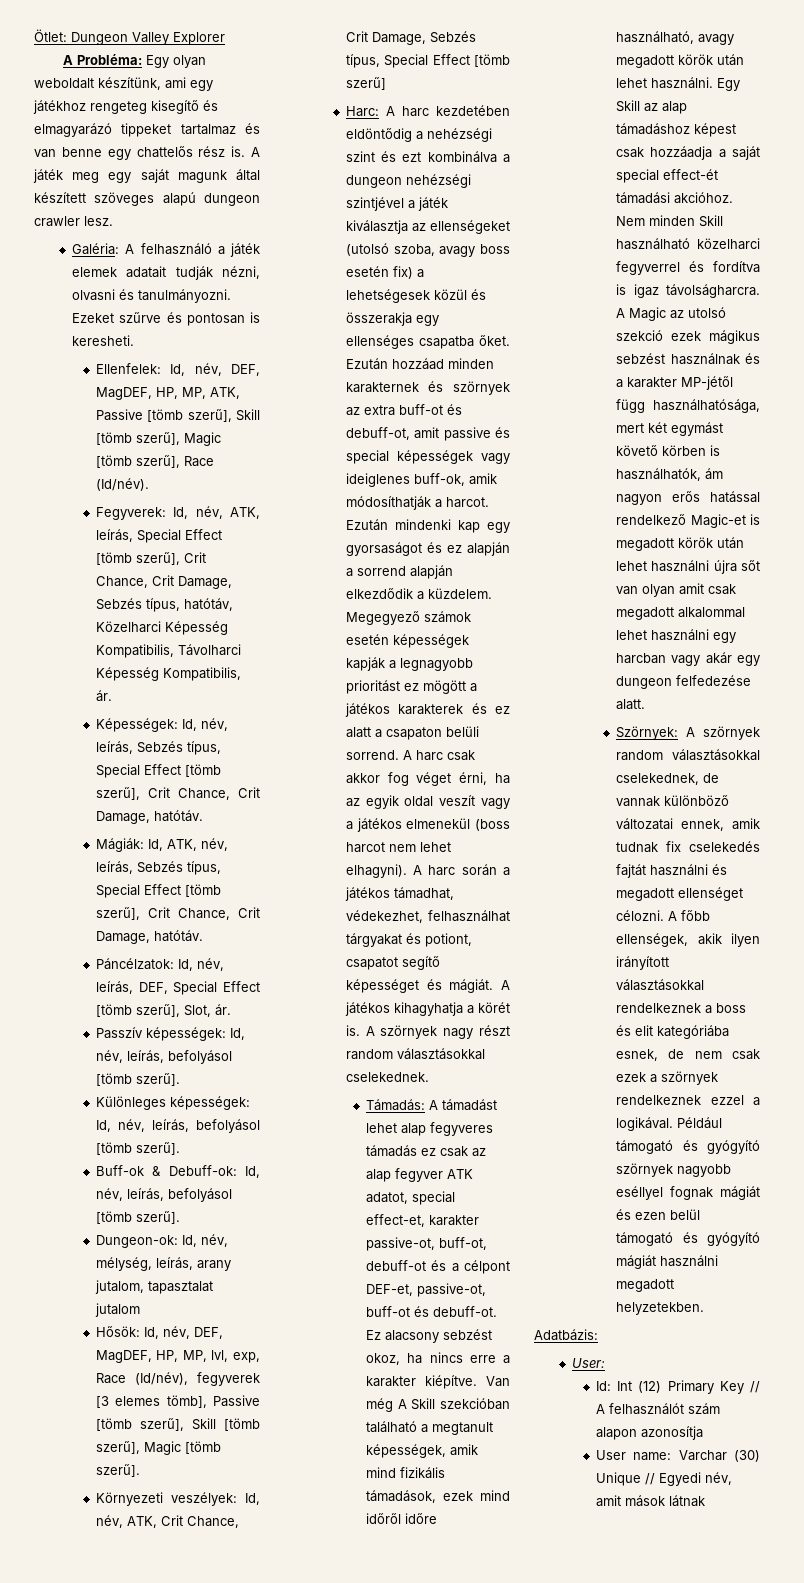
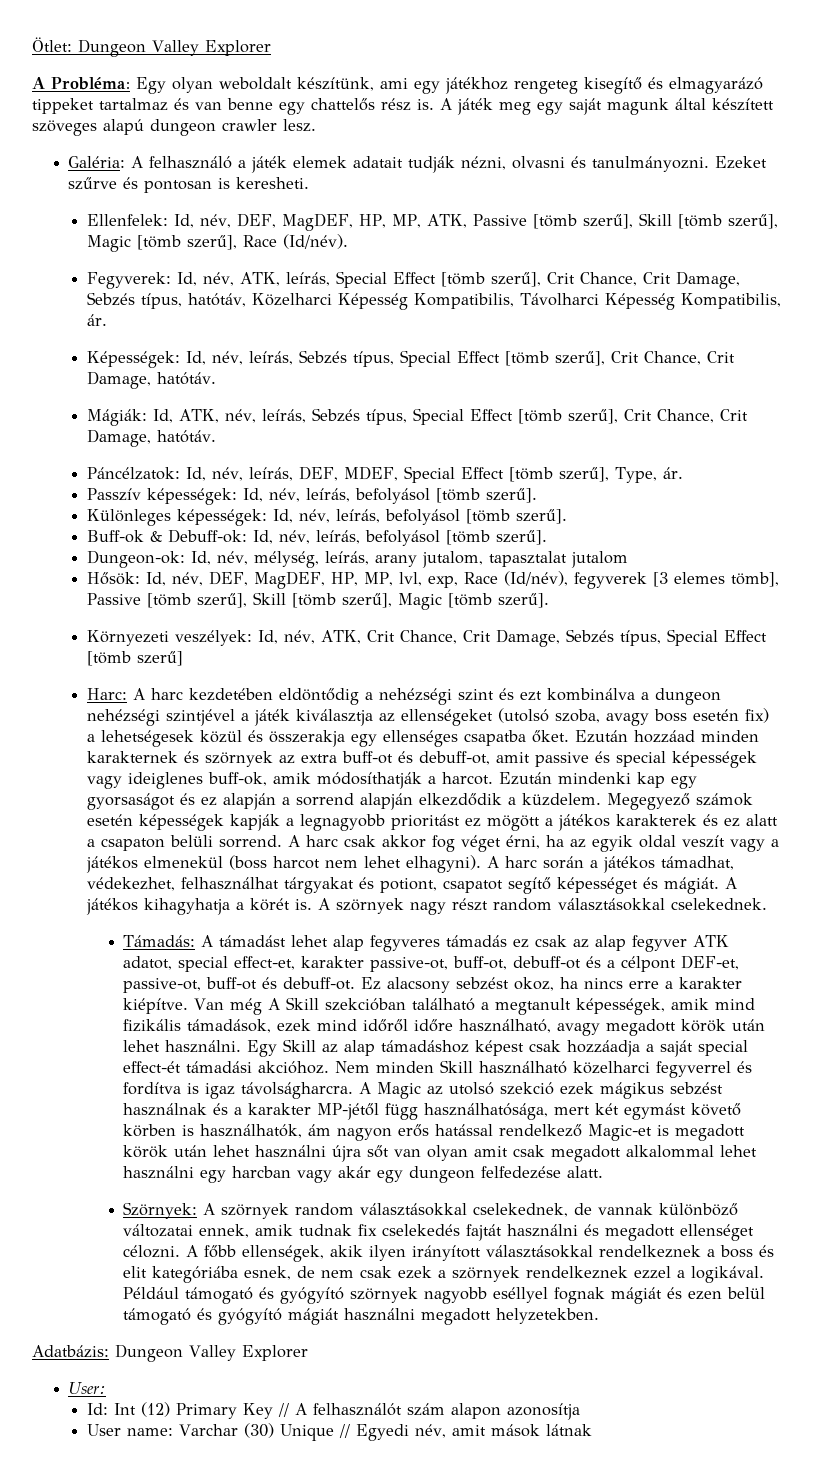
[173,981,260,995] [95,1004,211,1017] Special Effect [tömb szerű], Slot, -> [343,466,657,483] MDEF, Special Effect [tömb szerű], Type,
(598, 1335) none -> [115,1344,308,1362] Dungeon Valley Explorer

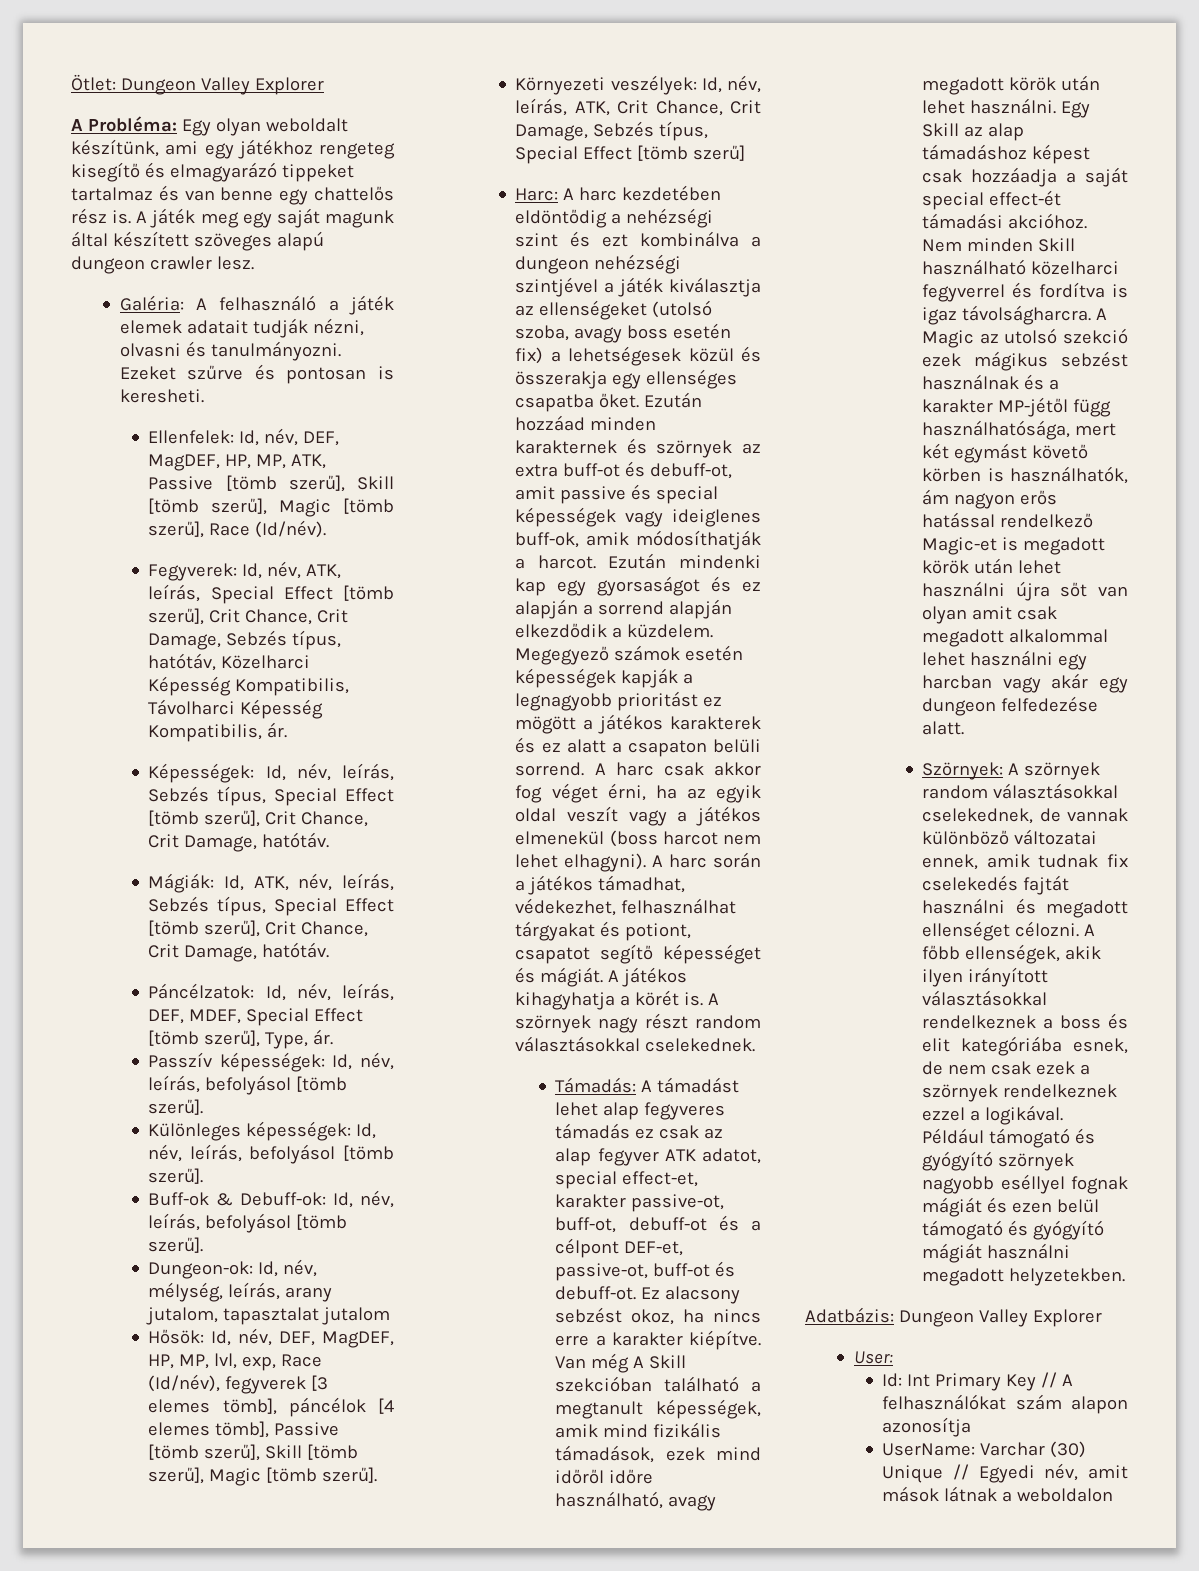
(779, 579) none -> [288,1397,394,1417] [148,1421,270,1438] páncélok [4 elemes tömb],
(315, 637) none -> [515,98,568,116] leírás,
[140,1402,170,1417] (12) -> (931, 1380) none
[312,1403,402,1416] felhasználót -> [882,1394,1007,1410] felhasználókat
[86,1424,173,1436] User name: -> [882,1443,976,1456] UserName:
(592, 1430) none -> [1002,1488,1114,1502] a weboldalon

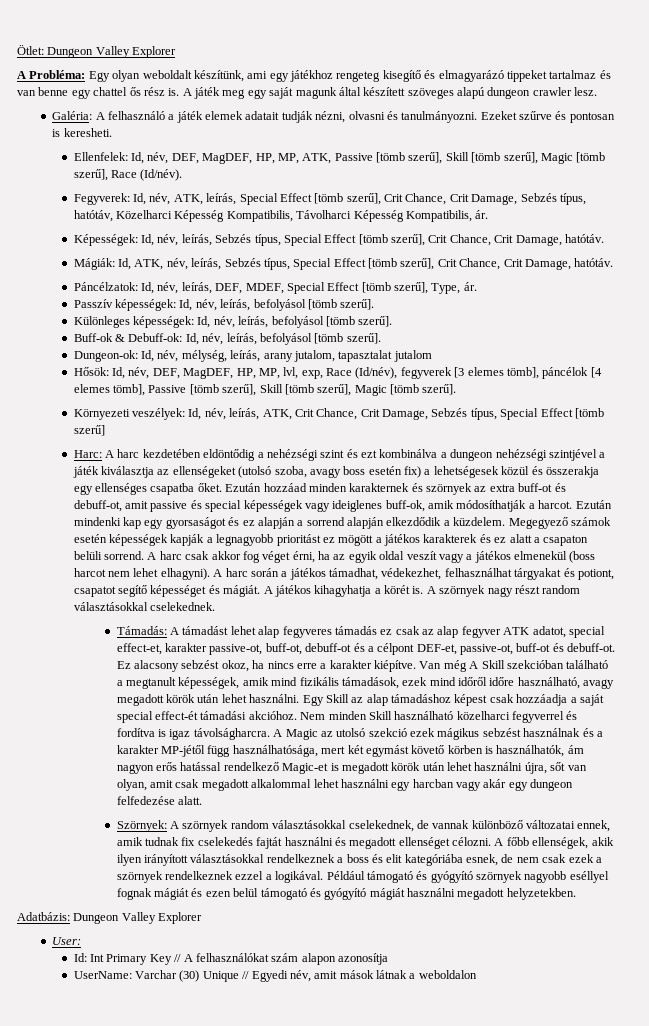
[313,186,394,201] chattelős -> [93,87,141,96] chattel ős
[1015,581,1050,601] újra -> [524,762,547,774] újra,
[922,606,968,624] olyan -> [116,779,147,791] olyan,

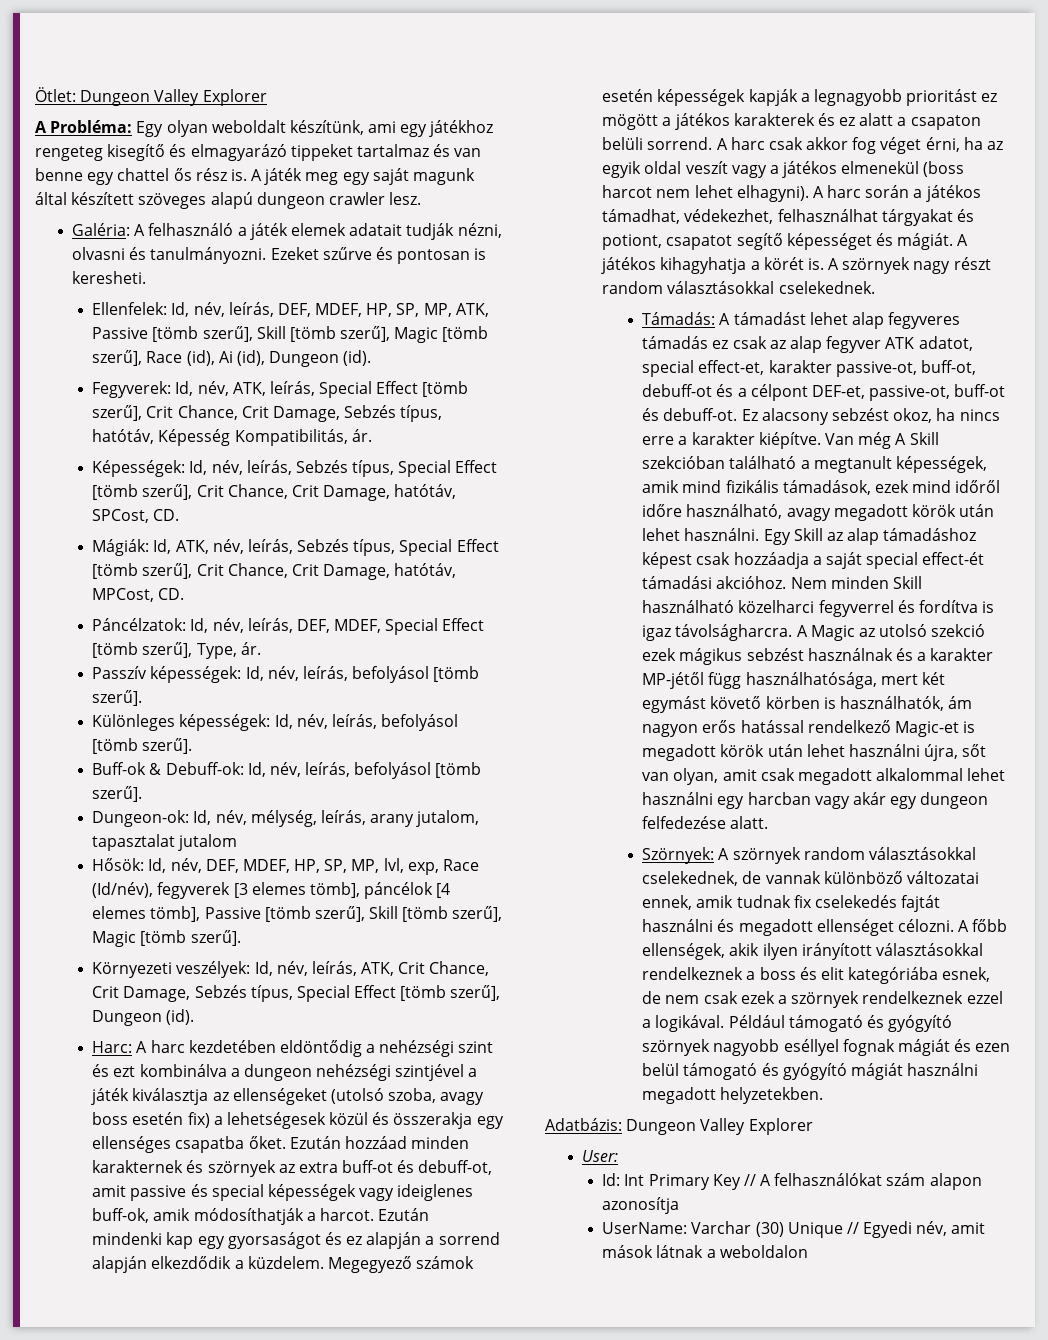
[171,153,275,164] DEF, MagDEF, HP, -> [228,302,420,317] leírás, DEF, MDEF, HP, SP,
[140,169,183,181] (Id/név). -> [186,350,372,367] (id), Ai (id), Dungeon (id).
[116,210,472,222] Közelharci Képesség Kompatibilis, Távolharci Képesség Kompatibilis, -> [158,429,348,446] Képesség Kompatibilitás,
[564,234,604,243] hatótáv. -> [394,484,457,499] [92,509,180,523] hatótáv, SPCost, CD.
[574,258,614,267] hatótáv. -> [394,563,457,578] [92,588,185,602] hatótáv, MPCost, CD.
[183,368,256,379] MagDEF, HP, -> [242,859,348,873] MDEF, HP, SP,
[73,425,105,436] szerű] -> [450,985,501,1001] [92,1009,195,1026] szerű], Dungeon (id).

